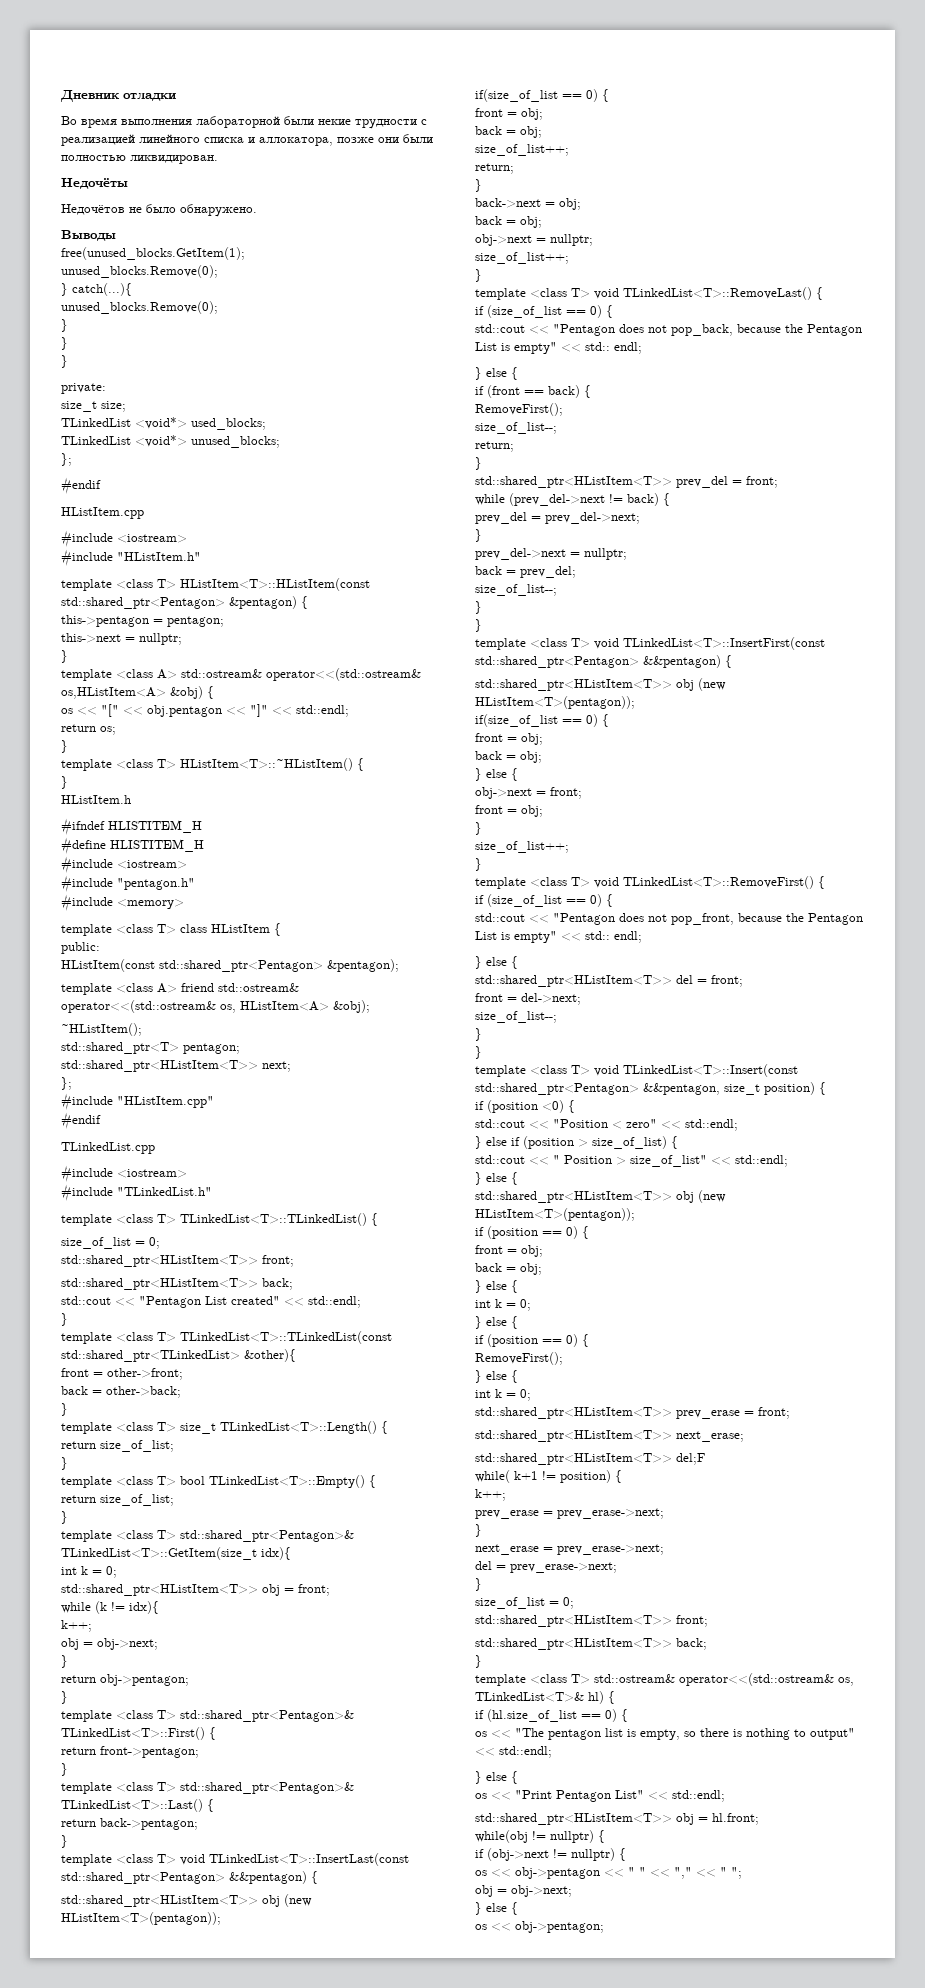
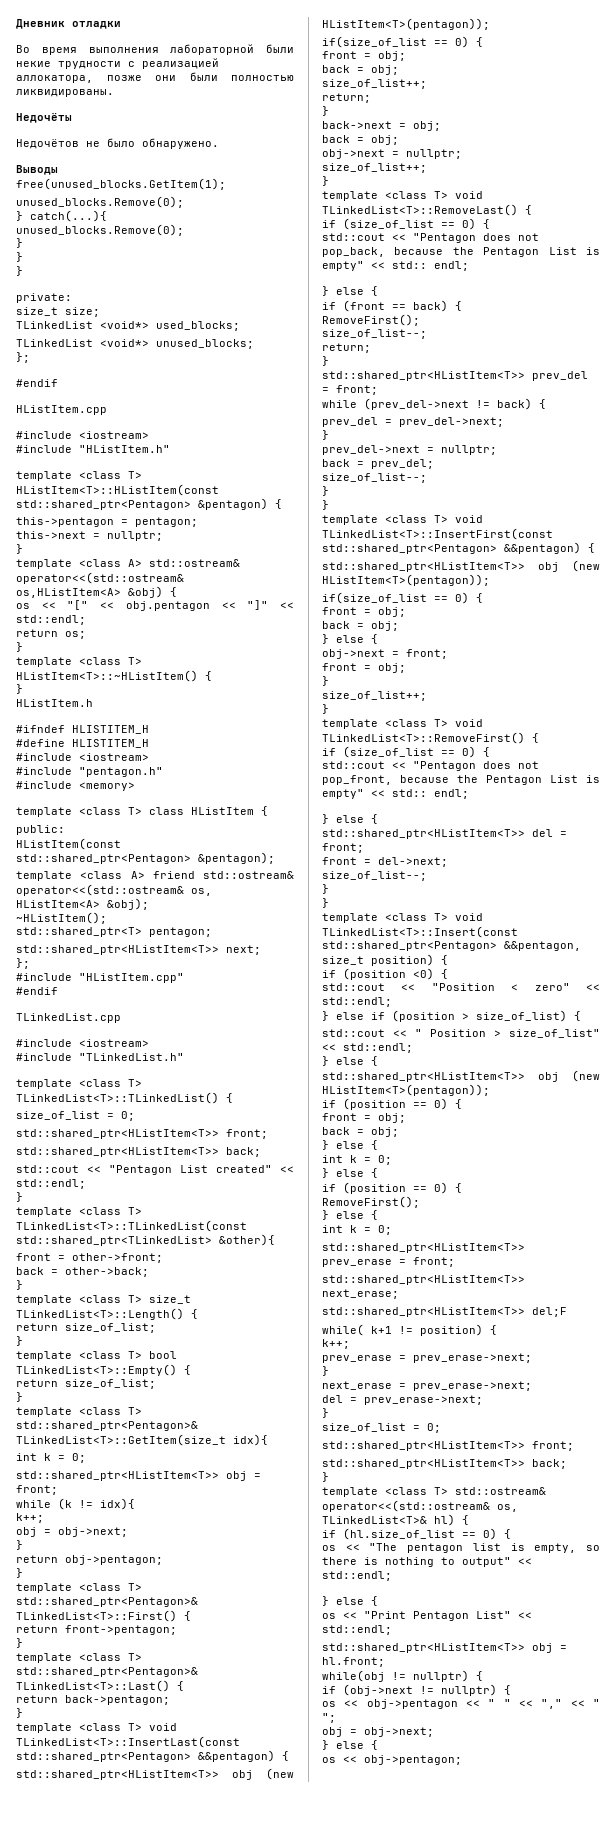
[139,134,255,143] линейного списка и -> (219, 63) none
[130,155,218,164] ликвидирован. -> [16,89,114,97] ликвидированы.

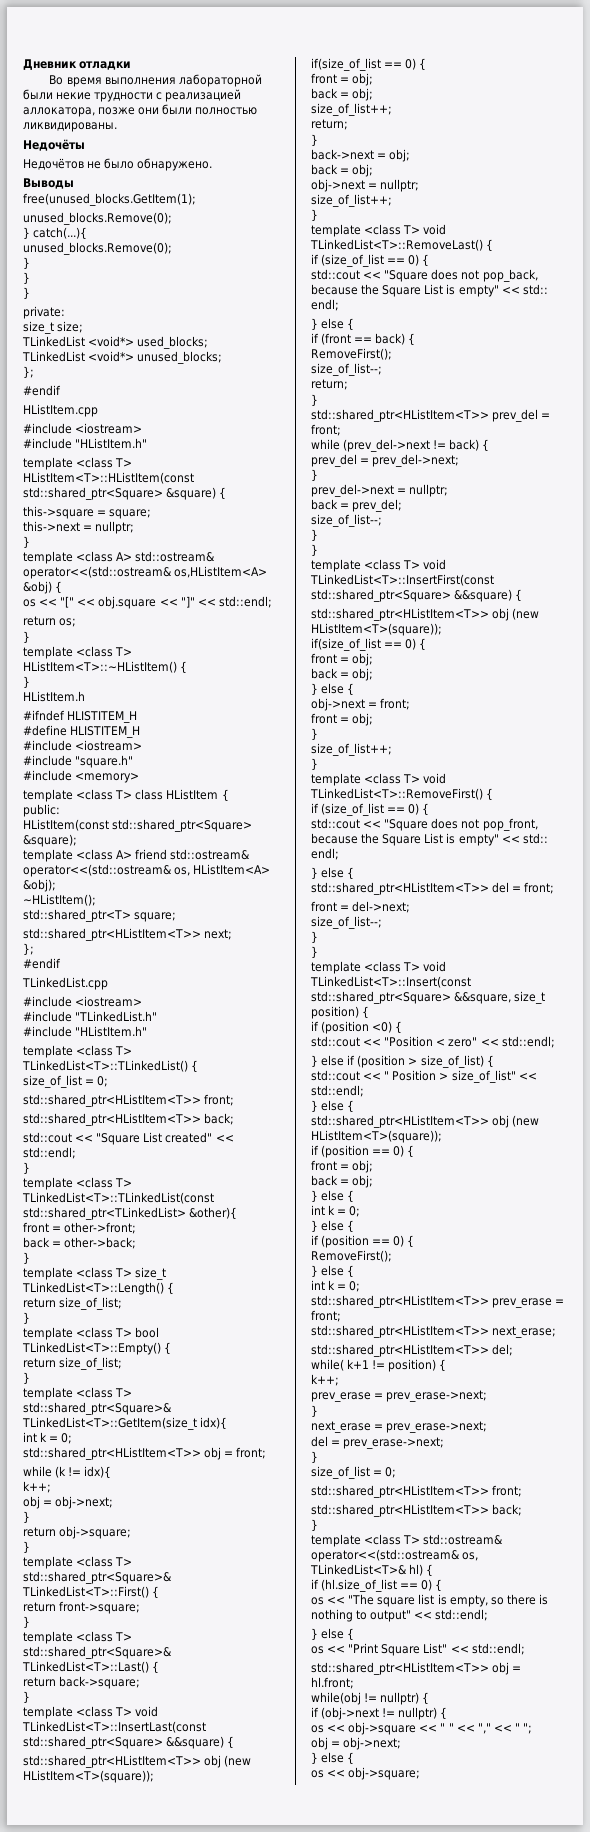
[16,498,282,510] [16,517,198,527] std::shared_ptr<Pentagon> &pentagon) { // this->pentagon = pentagon; -> [23,487,227,500] [23,506,152,519] std::shared_ptr<Square> &square) { // this->square = square;
[125,601,210,611] obj.pentagon -> [98,596,157,609] obj.square
[79,767,163,777] "pentagon.h" -> [75,755,134,768] "square.h"
[16,852,275,864] std::shared_ptr<Pentagon> &pentagon); -> [112,819,253,832] [23,834,77,847] std::shared_ptr<Square> &square);
[149,927,212,937] pentagon; -> [134,912,177,922] square;
[16,973,184,983] // #include "HListItem.cpp" -> (34, 949) none
(184, 1057) none -> [23,1026,148,1037] // #include "HListItem.h"
[109,1165,172,1175] "Pentagon -> [96,1133,141,1145] "Square
[16,1421,198,1431] std::shared_ptr<Pentagon>& -> [23,1402,172,1415] std::shared_ptr<Square>&
[65,1555,163,1565] [16,1568,23,1578] [16,1583,142,1593] [16,1597,198,1607] obj->pentagon; // } // template <class T> std::shared_ptr<Pentagon>& -> [59,1526,132,1539] [23,1541,30,1553] [23,1556,133,1569] [23,1571,172,1584] obj->square; // } // template <class T> std::shared_ptr<Square>&
[65,1625,177,1635] [16,1638,23,1648] [16,1653,142,1663] [16,1667,198,1677] front->pentagon; // } // template <class T> std::shared_ptr<Pentagon>& -> [59,1601,141,1614] [23,1616,30,1628] [23,1631,133,1644] [23,1646,172,1659] front->square; // } // template <class T> std::shared_ptr<Square>&
[65,1695,170,1705] back->pentagon; -> [59,1676,141,1689] back->square;
[16,1750,289,1762] [16,1768,294,1780] [322,18,490,30] std::shared_ptr<Pentagon> &&pentagon) { // std::shared_ptr<HListItem<T>> obj (new HListItem<T>(pentagon)); -> [23,1736,235,1749] [23,1755,252,1768] [23,1770,154,1783] std::shared_ptr<Square> &&square) { // std::shared_ptr<HListItem<T>> obj (new HListItem<T>(square));
[413,233,476,243] "Pentagon -> [384,270,429,282] "Square
[483,247,540,257] Pentagon -> [382,285,422,297] Square
[322,542,595,554] [322,560,600,572] [322,574,490,586] std::shared_ptr<Pentagon> &&pentagon) { // std::shared_ptr<HListItem<T>> obj (new HListItem<T>(pentagon)); -> [311,589,523,602] [311,608,540,621] [311,623,442,636] std::shared_ptr<Square> &&square) { // std::shared_ptr<HListItem<T>> obj (new HListItem<T>(square));
[413,761,476,771] "Pentagon -> [384,819,429,831] "Square
[486,775,542,785] Pentagon -> [382,834,422,846] Square
[322,941,581,951] std::shared_ptr<Pentagon> &&pentagon, -> [311,991,512,1004] std::shared_ptr<Square> &&square,
[322,1084,490,1096] HListItem<T>(pentagon)); -> [311,1130,442,1143] HListItem<T>(square));
[532,1307,567,1317] del;F -> [492,1344,514,1356] del;
[407,1543,464,1553] pentagon -> [377,1597,416,1607] square
[413,1611,469,1621] Pentagon -> [381,1644,421,1656] Square
[366,1699,458,1709] obj->pentagon -> [348,1722,417,1735] obj->square
[364,1755,462,1765] obj->pentagon; -> [348,1767,421,1780] obj->square;

